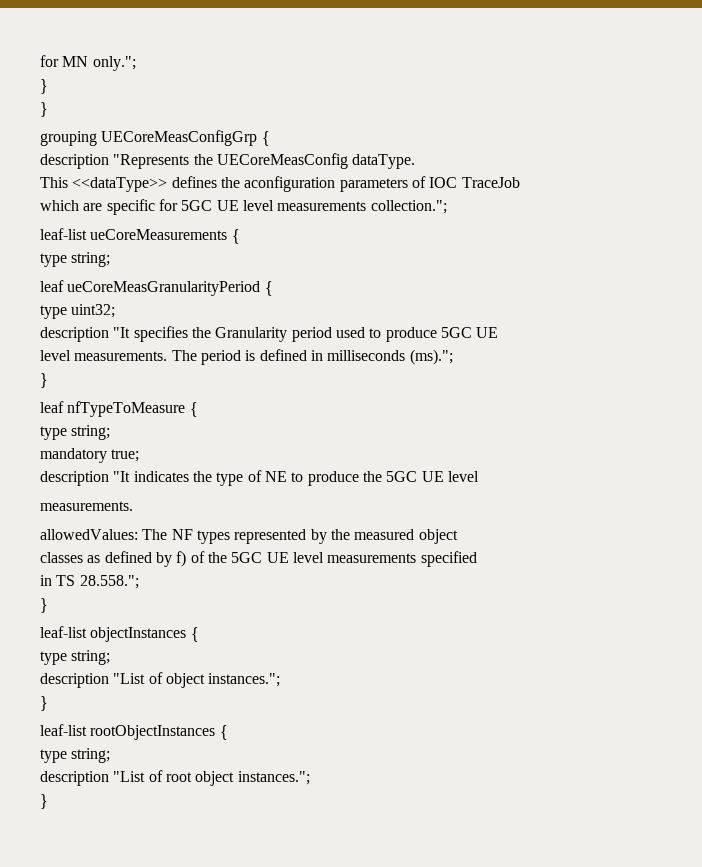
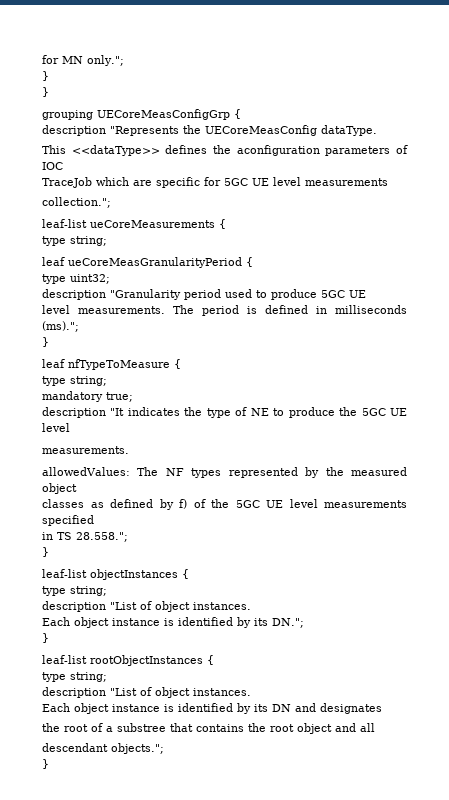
(458, 182) none -> (63, 166) //
(520, 182) // -> (92, 182) none
(367, 206) none -> (388, 182) //
[113,326,288,342] "It specifies the Granularity -> [110,289,181,300] "Granularity
[208,673,281,687] instances."; -> [193,602,251,610] [42,617,304,628] instances. // Each object instance is identified by its DN.";
[165,771,310,786] root object instances."; -> [155,687,251,698] [42,703,382,714] [42,723,375,734] [42,743,164,754] object instances. // Each object instance is identified by its DN and designates // the root of a substree that contains the root object and all // descendant objects.";

